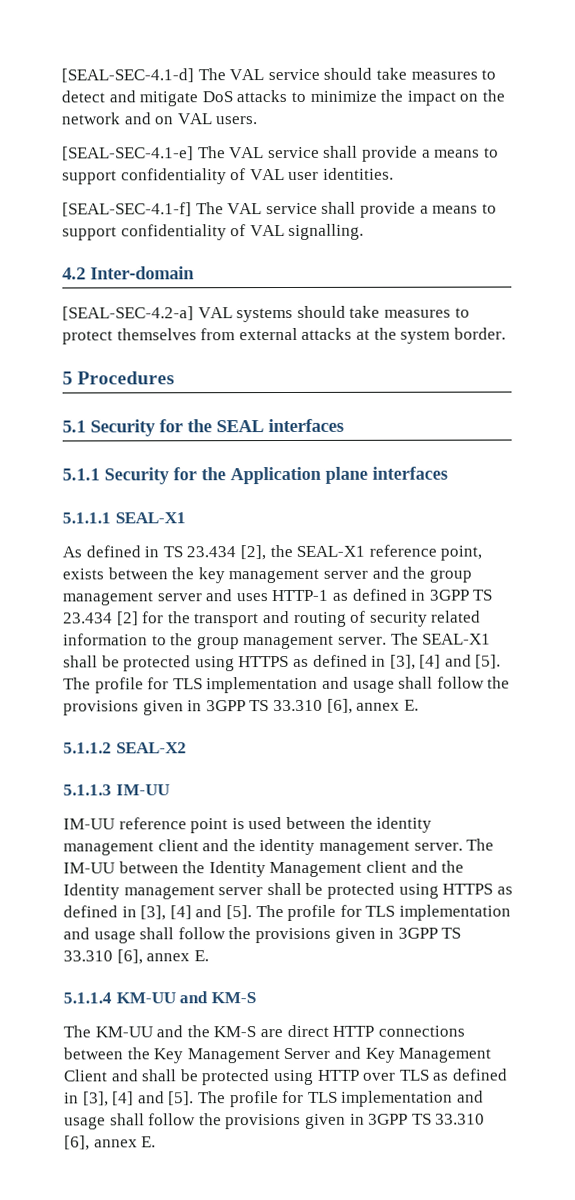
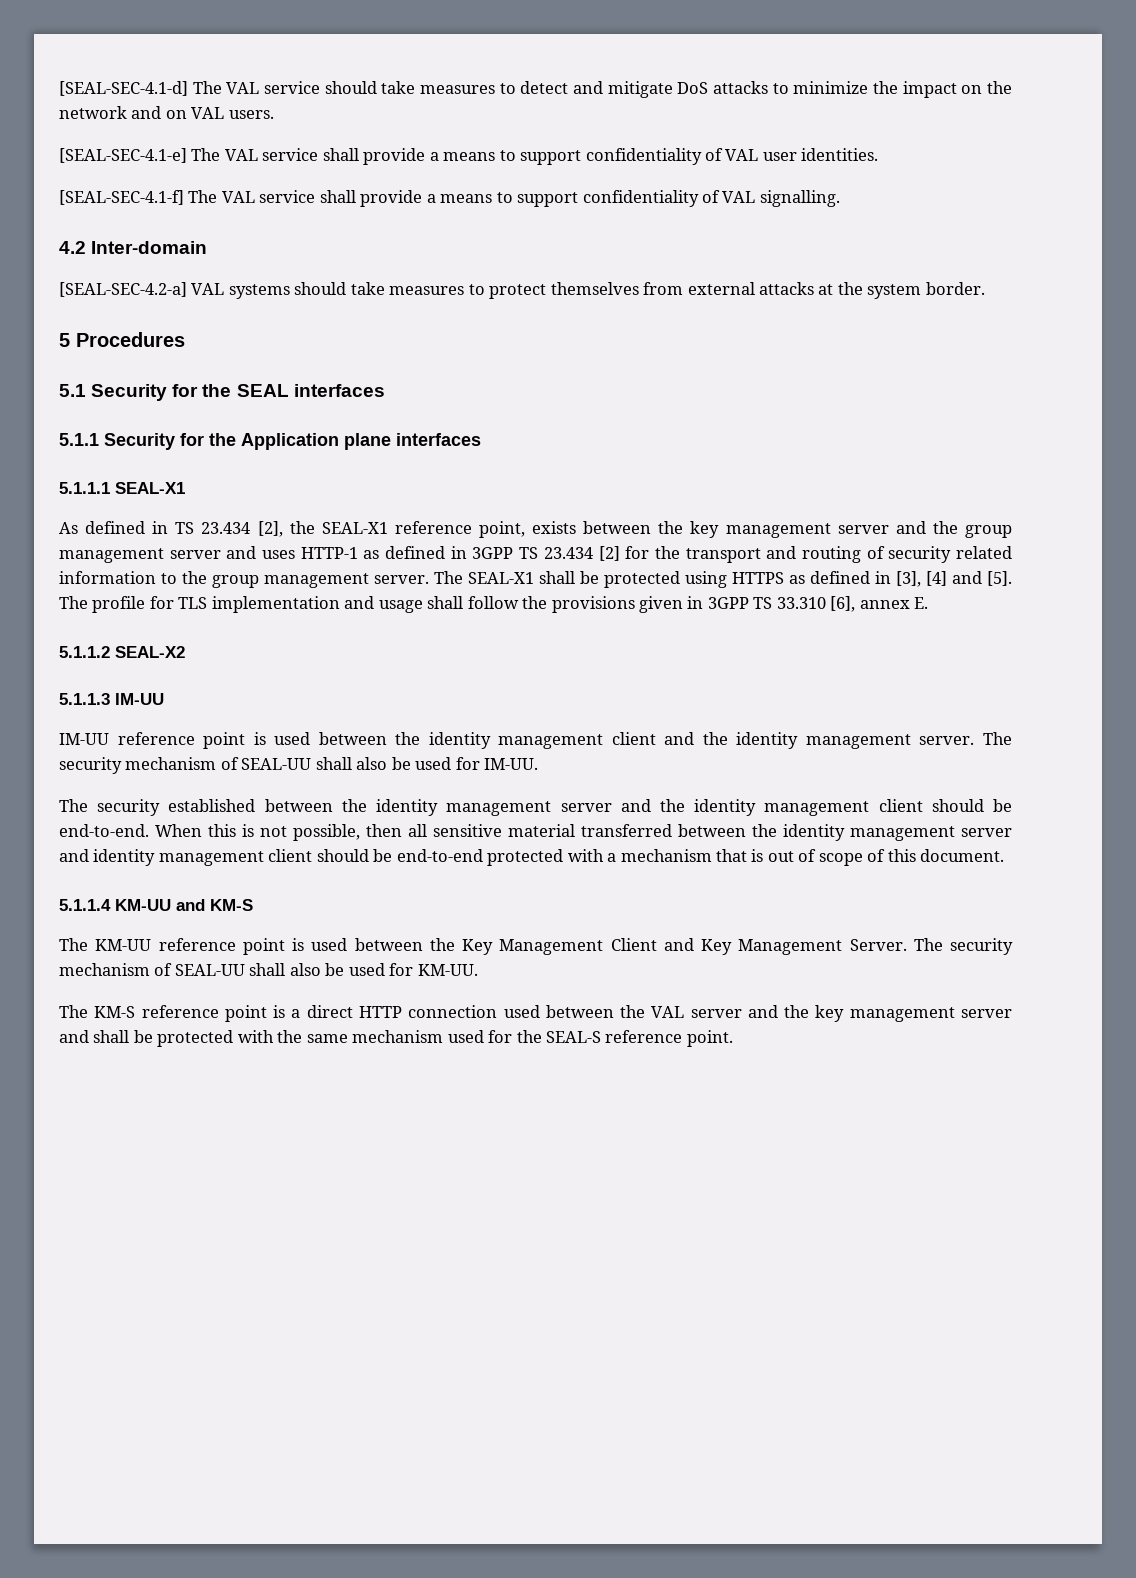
[63,860,465,878] [63,882,513,900] [63,904,511,922] [63,927,462,944] [63,949,209,965] IM-UU between the Identity Management client and the Identity management server shall be protected using HTTPS as defined in [3], [4] and [5]. The profile for TLS implementation and usage shall follow the provisions given in 3GPP TS 33.310 [6], annex E. -> [59,757,539,774] [59,799,1012,816] [59,824,1012,841] [59,849,1005,866] security mechanism of SEAL-UU shall also be used for IM-UU. // The security established between the identity management server and the identity management client should be end-to-end. When this is not possible, then all sensitive material transferred between the identity management server and identity management client should be end-to-end protected with a mechanism that is out of scope of this document.
[156,1024,465,1038] and the KM-S are direct HTTP connections -> [158,938,348,955] reference point is used
[283,1047,331,1060] Server -> [610,938,657,951] Client
[63,1068,508,1086] [64,1090,484,1108] [64,1113,486,1130] [64,1135,157,1151] Client and shall be protected using HTTP over TLS as defined in [3], [4] and [5]. The profile for TLS implementation and usage shall follow the provisions given in 3GPP TS 33.310 [6], annex E. -> [849,938,1013,955] [59,963,478,976] [59,1005,1013,1022] [59,1030,733,1047] Server. The security mechanism of SEAL-UU shall also be used for KM-UU. // The KM-S reference point is a direct HTTP connection used between the VAL server and the key management server and shall be protected with the same mechanism used for the SEAL-S reference point.

